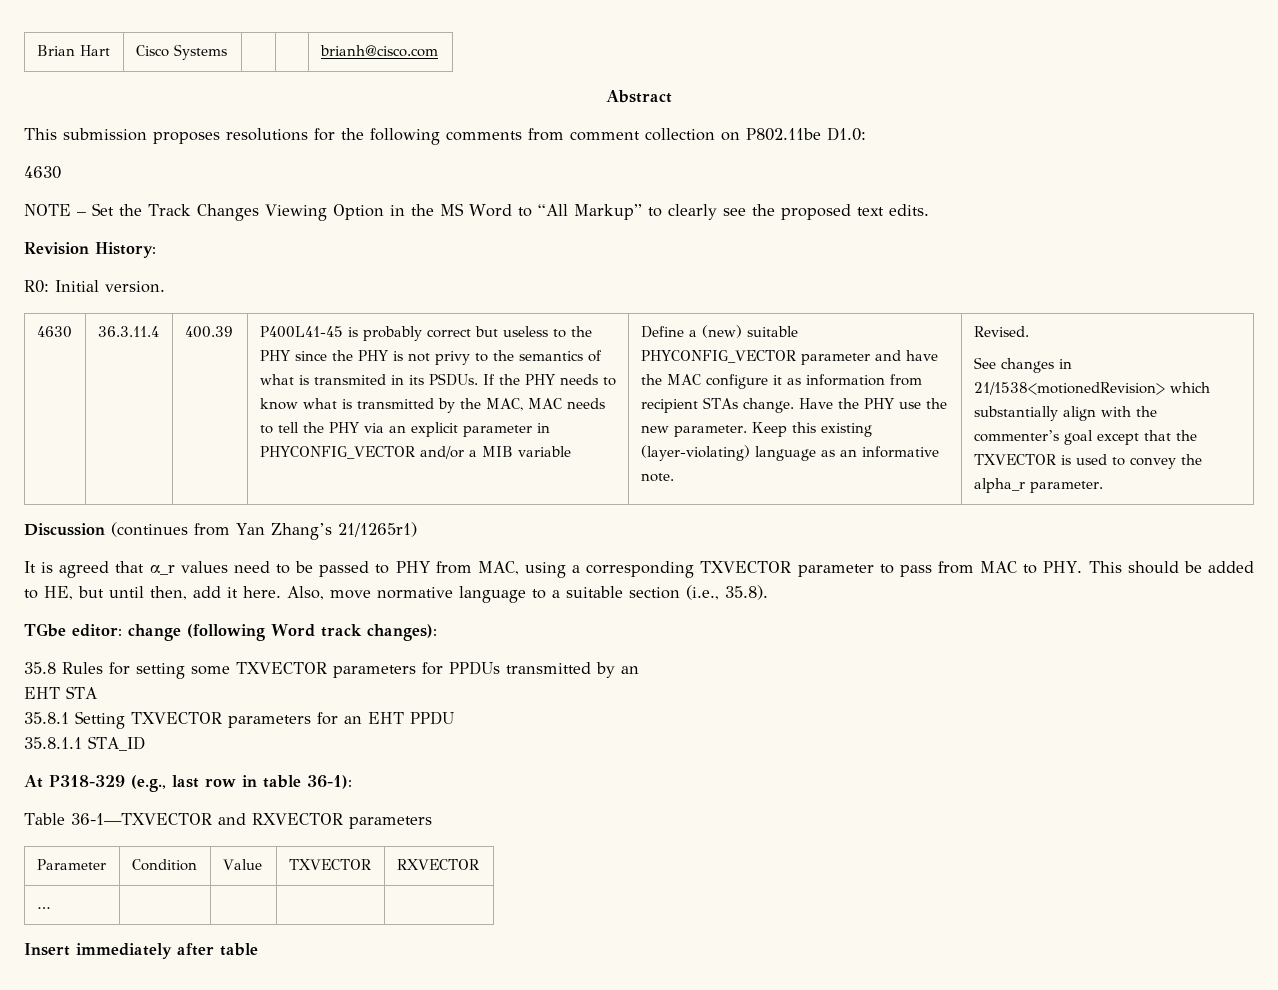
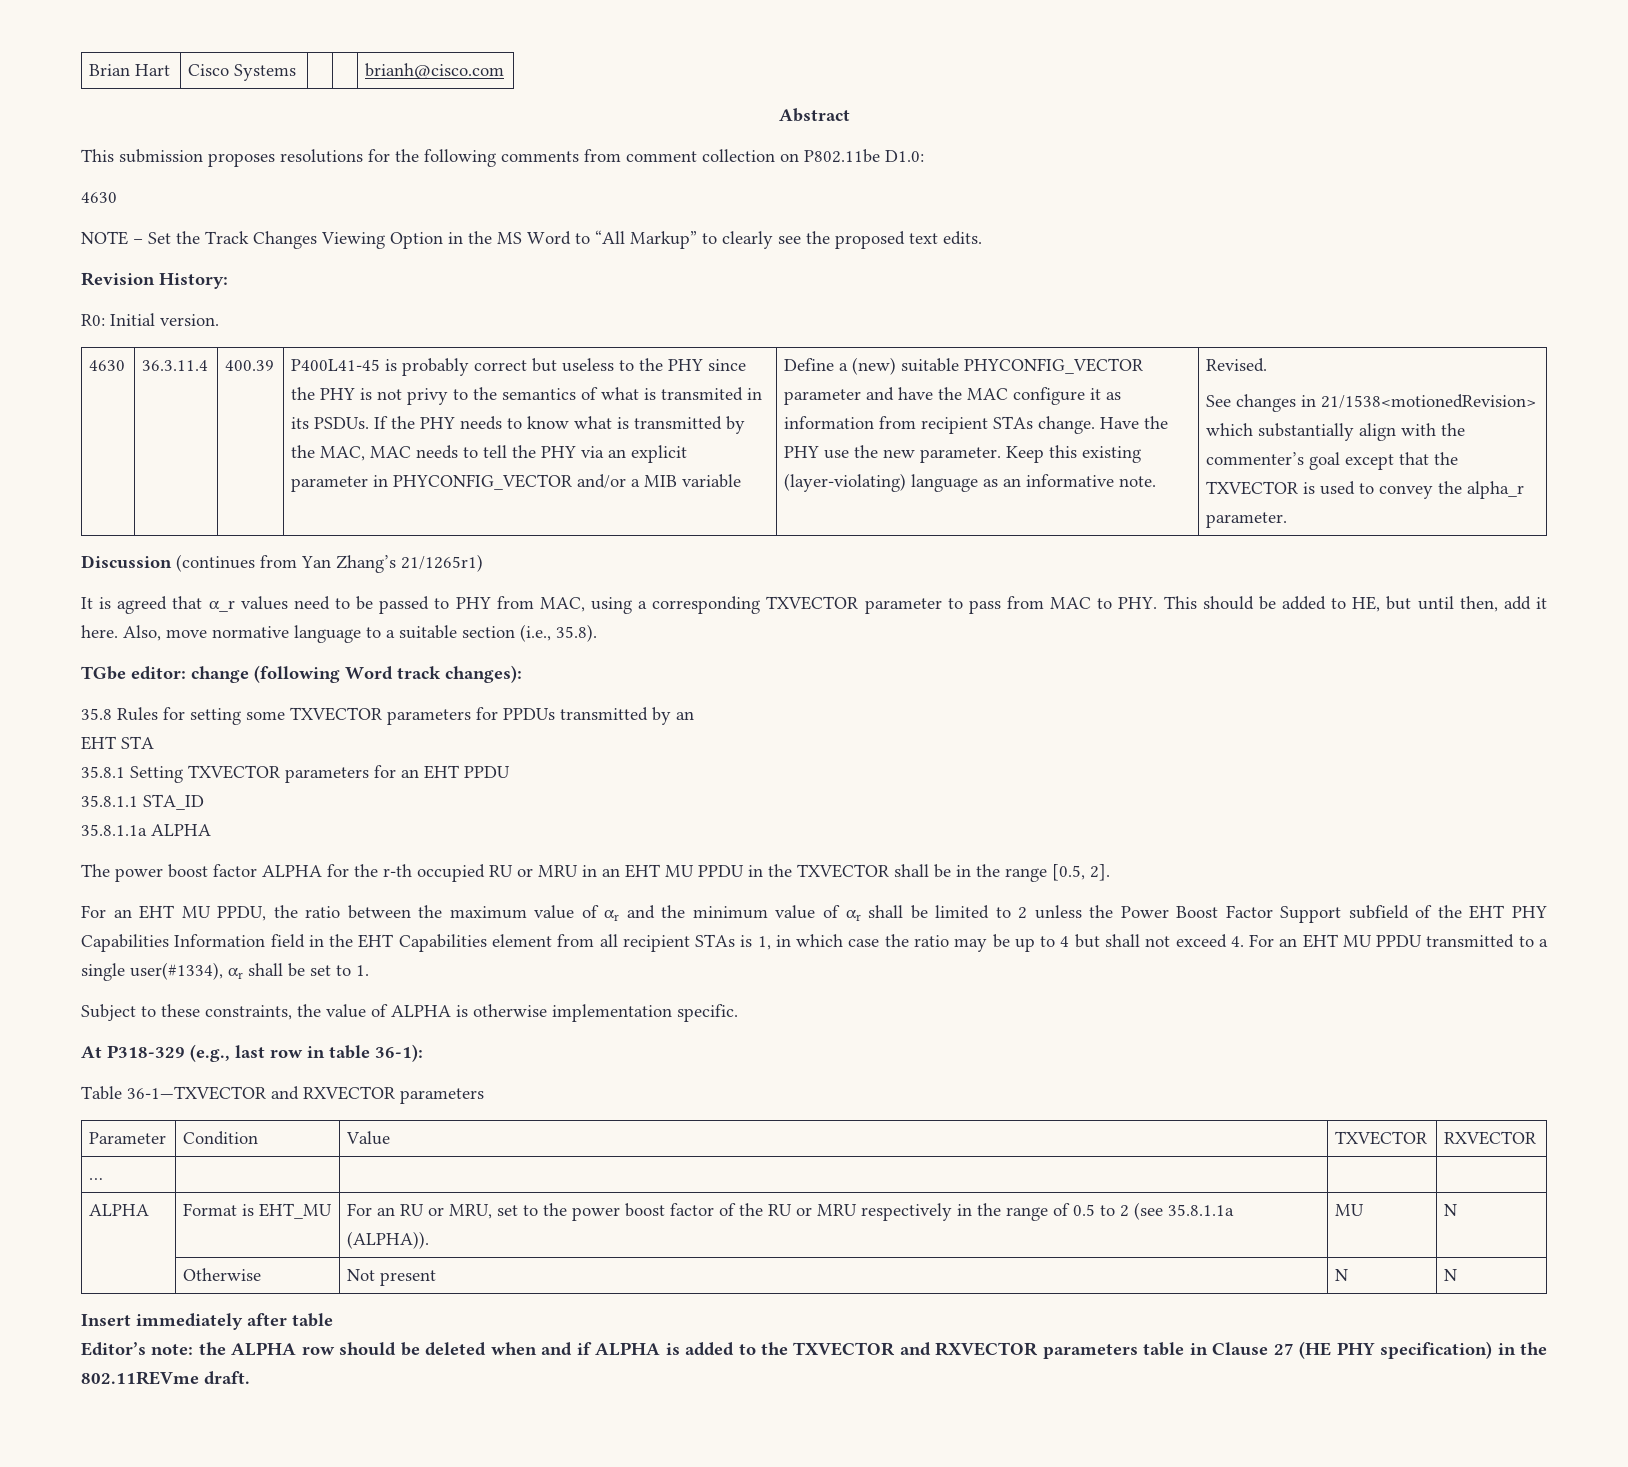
(145, 743) none -> [81,824,211,836] [81,864,1110,882] [81,905,1547,923] [81,934,1549,952] [81,962,369,981] [81,1004,738,1022] // 35.8.1.1a ALPHA // The power boost factor ALPHA for the r-th occupied RU or MRU in an EHT MU PPDU in the TXVECTOR shall be in the range [0.5, 2]. // For an EHT MU PPDU, the ratio between the maximum value of αr and the minimum value of αr shall be limited to 2 unless the Power Boost Factor Support subfield of the EHT PHY Capabilities Information field in the EHT Capabilities element from all recipient STAs is 1, in which case the ratio may be up to 4 but shall not exceed 4. For an EHT MU PPDU transmitted to a single user(#1334), αr shall be set to 1. // Subject to these constraints, the value of ALPHA is otherwise implementation specific.
[24,943,258,959] // Insert immediately after table -> [89,1204,150,1216] [183,1203,333,1219] [347,1202,1235,1221] [347,1231,430,1249] [1335,1204,1365,1216] [1444,1204,1458,1216] [183,1268,262,1281] [347,1269,437,1286] [1335,1269,1349,1281] [1444,1269,1458,1281] [81,1313,333,1330] [81,1341,1548,1359] [81,1371,250,1385] // ALPHA | Format is EHT_MU | For an RU or MRU, set to the power boost factor of the RU or MRU respectively in the range of 0.5 to 2 (see 35.8.1.1a (ALPHA)). | MU | N // | Otherwise | Not present | N | N // Insert immediately after table // Editor’s note: the ALPHA row should be deleted when and if ALPHA is added to the TXVECTOR and RXVECTOR parameters table in Clause 27 (HE PHY specification) in the 802.11REVme draft.

